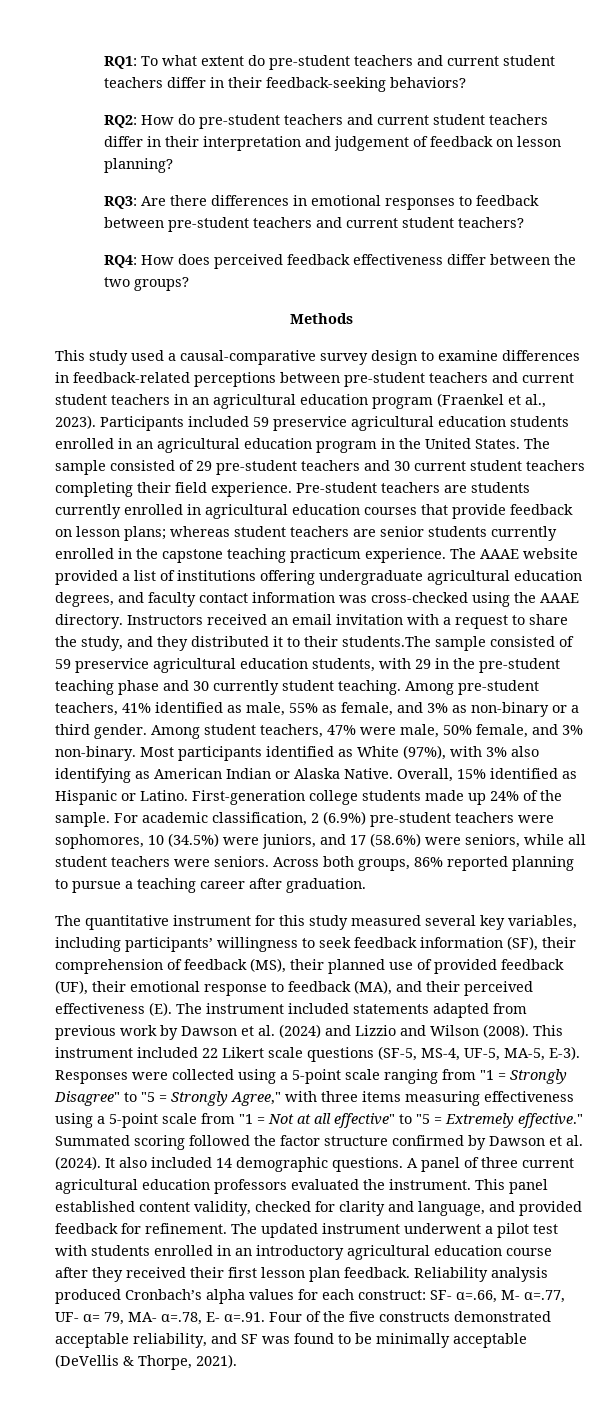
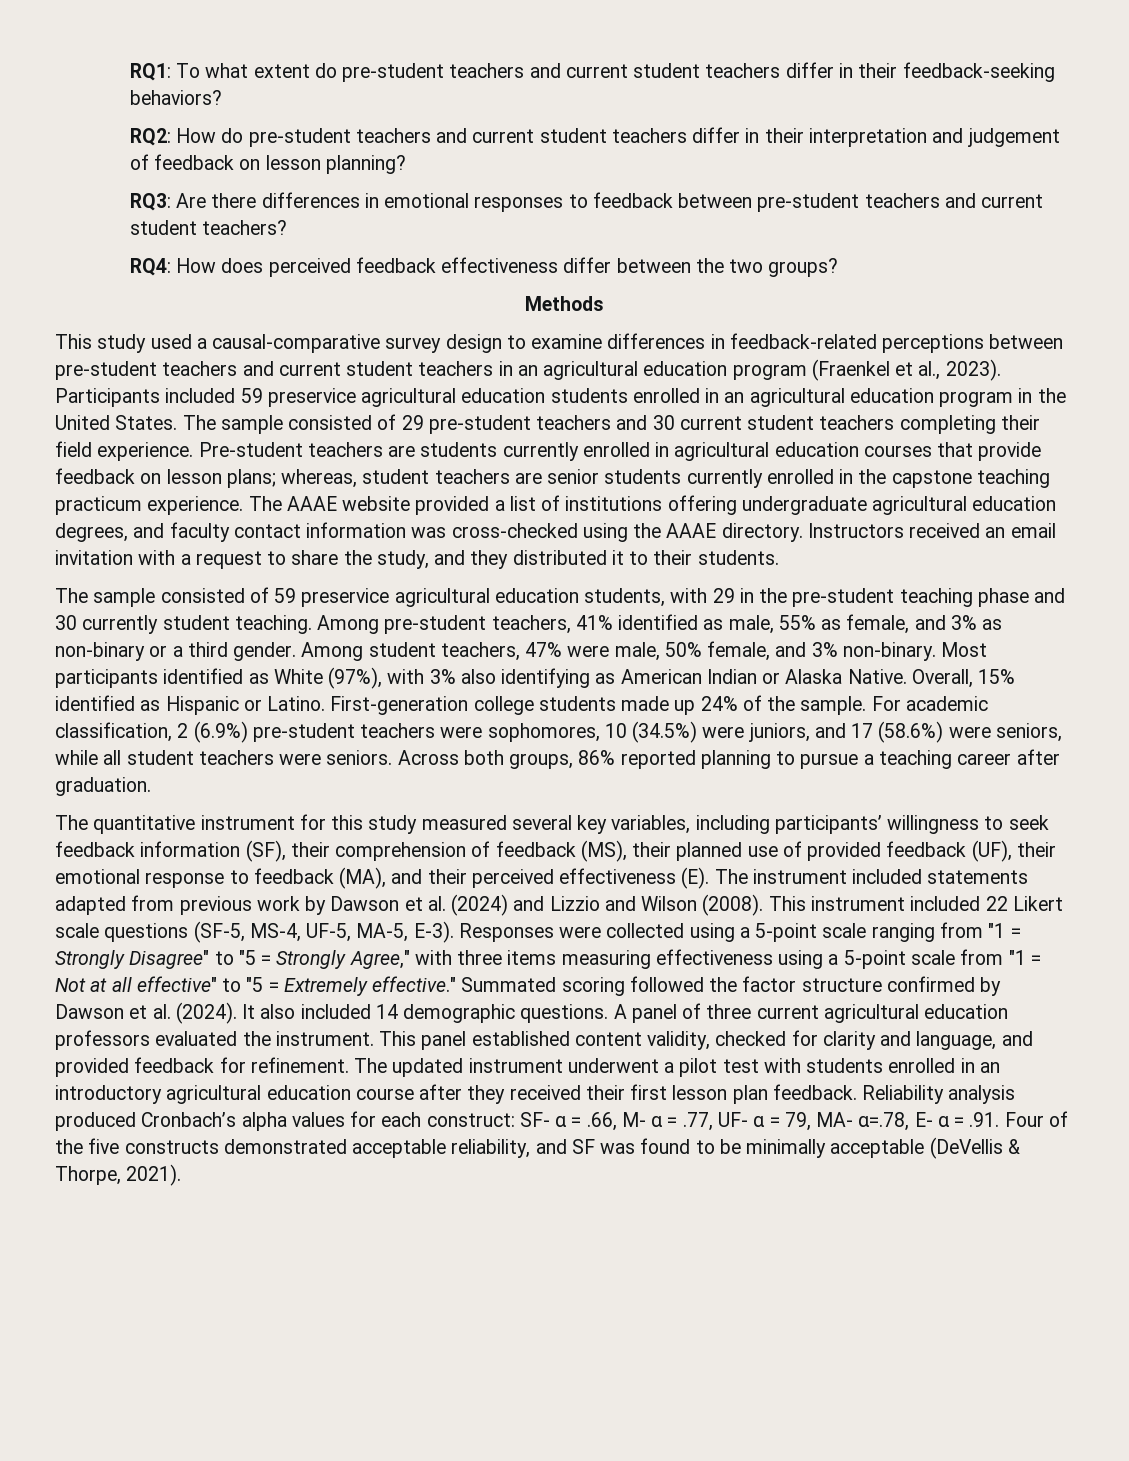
[170,526,230,537] whereas -> [281,469,358,488] whereas,
[342,636,431,647] students.The -> [697,550,779,565] [55,588,88,603] students. // The
[456,1290,565,1303] [55,1312,100,1322] α=.66, M- α=.77, UF- α= -> [555,1112,780,1131] α = .66, M- α = .77, UF- α =
[224,1312,265,1322] α=.91. -> [937,1112,1000,1127] α = .91.

